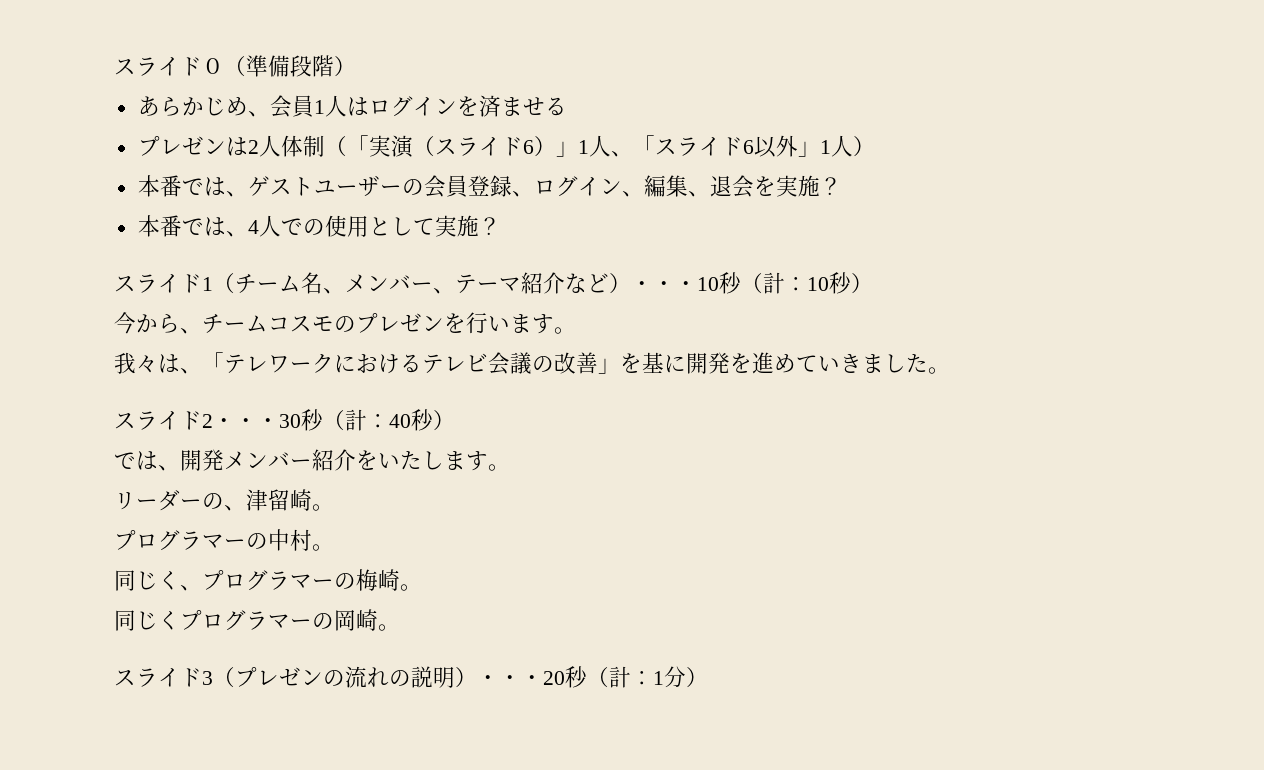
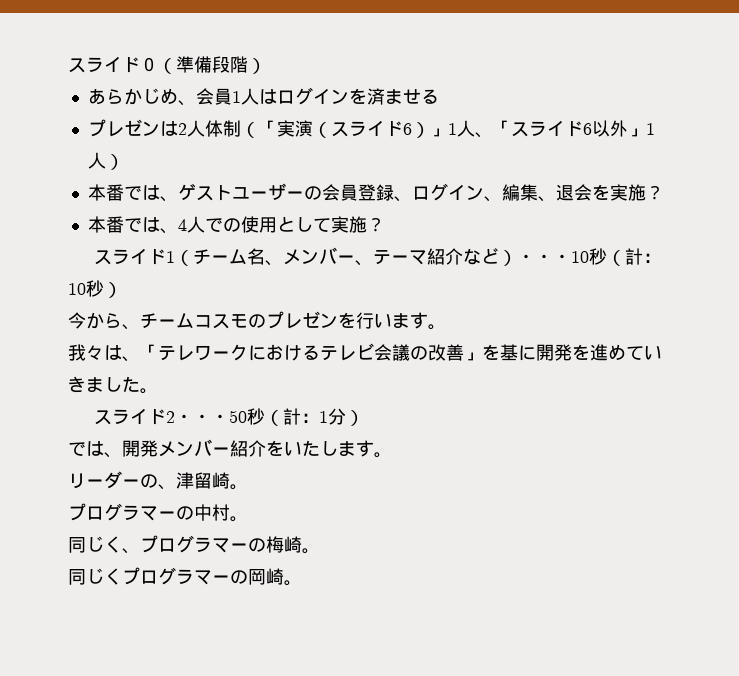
[279,409,433,431] 30秒（計：40秒 -> [228,408,346,426] 50秒（計：1分
[114,666,708,688] // スライド3（プレゼンの流れの説明）・・・20秒（計：1分） -> (302, 583) none

